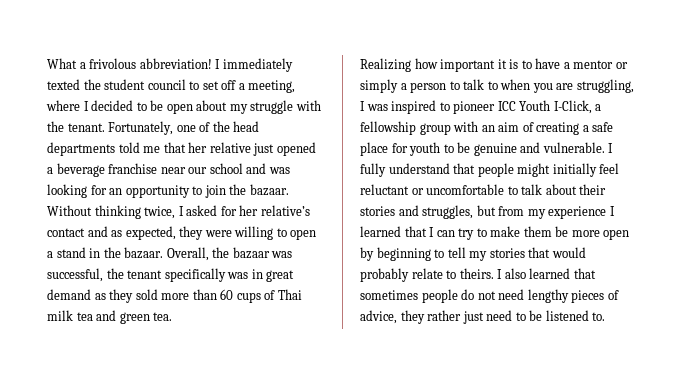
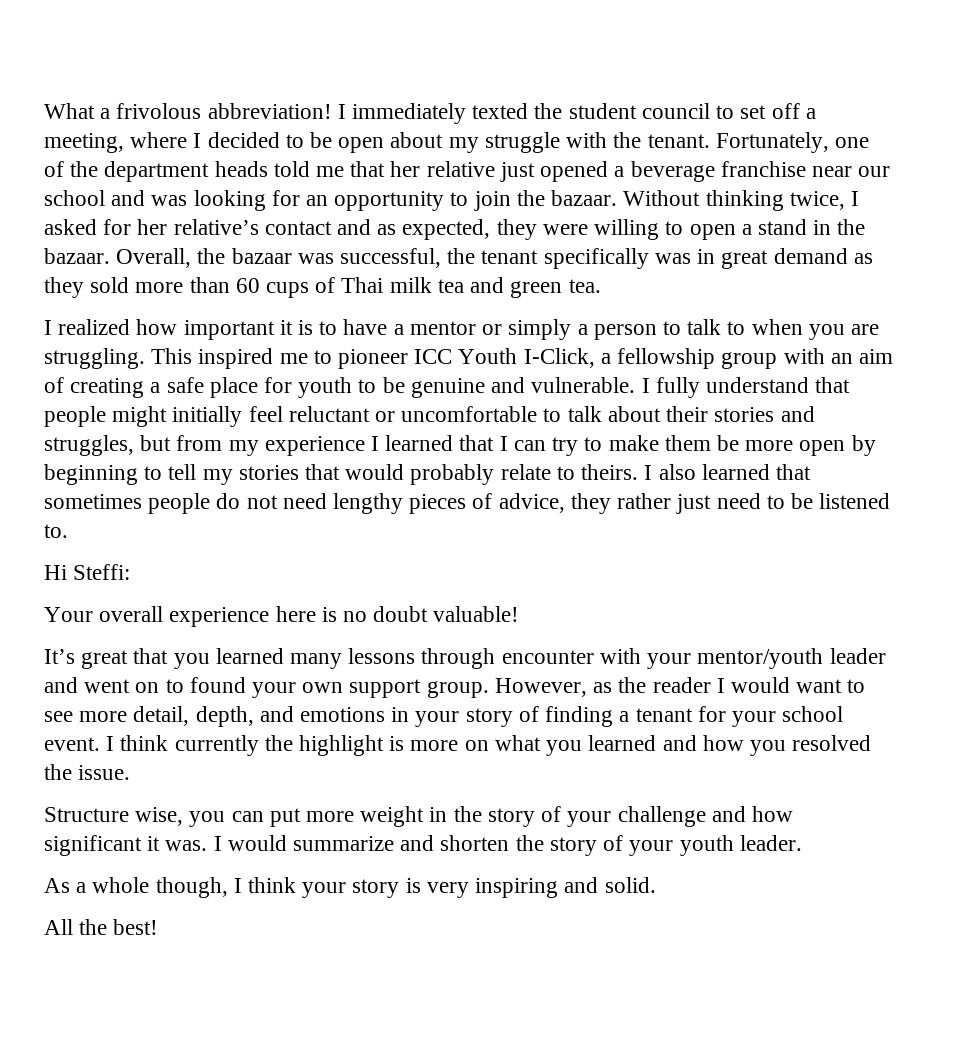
[233,121,260,132] [47,142,115,156] head departments -> [104,161,268,182] department heads
[360,58,411,72] Realizing -> [44,319,131,335] I realized
[576,79,634,93] [360,100,437,114] struggling, I was inspired -> [44,348,308,369] struggling. This inspired me
(606, 316) none -> [44,564,131,580] [44,606,520,627] [44,648,886,669] [44,677,866,698] [44,706,844,727] [44,735,872,756] [44,764,131,780] [44,806,793,827] [44,835,802,856] [44,877,656,898] [44,919,159,935] // Hi Steffi: // Your overall experience here is no doubt valuable! // It’s great that you learned many lessons through encounter with your mentor/youth leader and went on to found your own support group. However, as the reader I would want to see more detail, depth, and emotions in your story of finding a tenant for your school event. I think currently the highlight is more on what you learned and how you resolved the issue. // Structure wise, you can put more weight in the story of your challenge and how significant it was. I would summarize and shorten the story of your youth leader. // As a whole though, I think your story is very inspiring and solid. // All the best!

